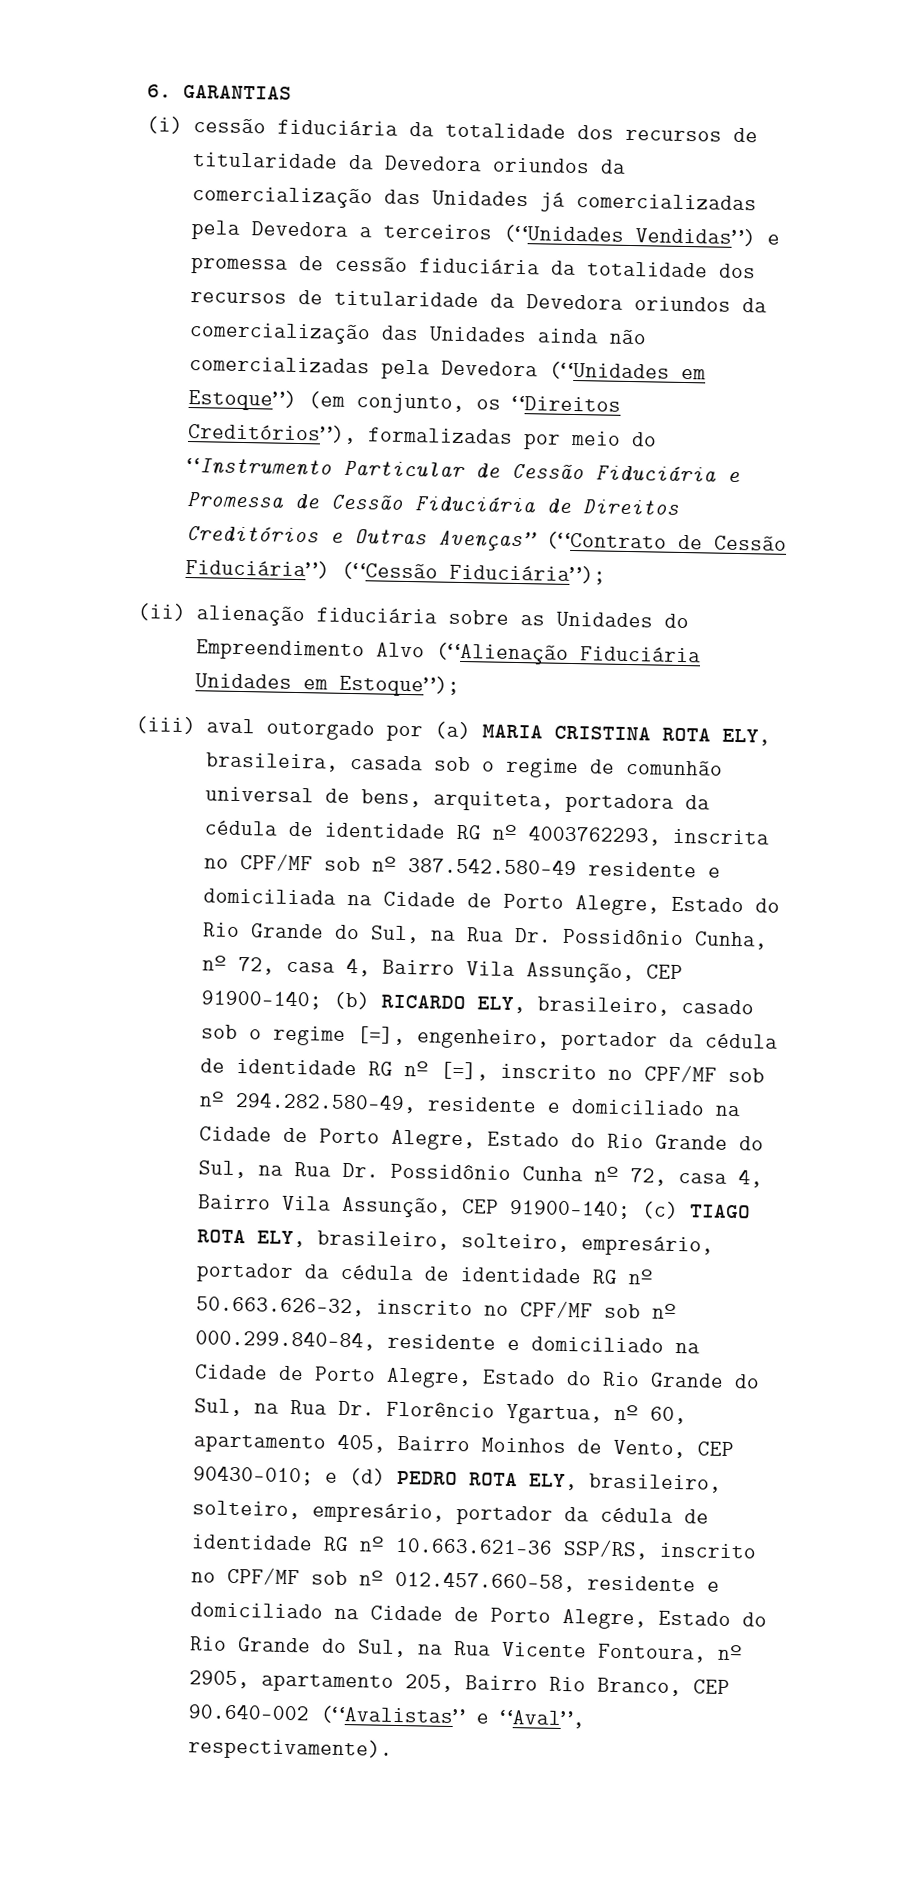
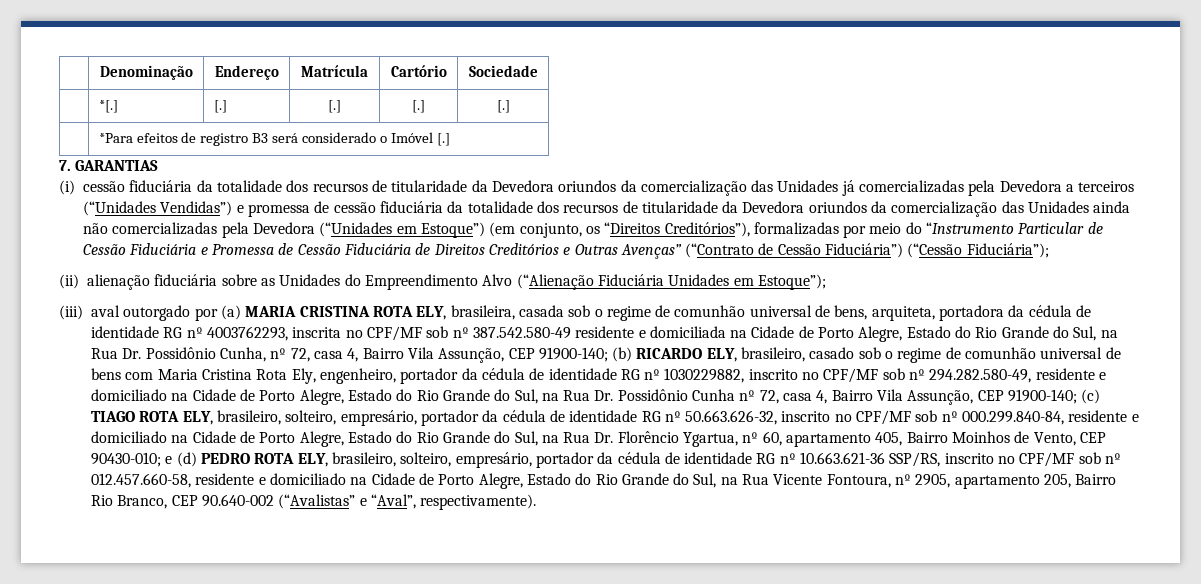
[147,84,172,98] 6. -> [99,65,193,80] [214,65,279,80] [301,65,368,77] [390,65,447,77] [468,65,538,77] [98,100,118,113] [213,100,227,113] [328,100,341,113] [412,100,425,113] [496,100,510,113] [98,132,450,146] [59,160,71,171] | Denominação | Endereço | Matrícula | Cartório | Sociedade // | *[.] | [.] | [.] | [.] | [.] // | *Para efeitos de registro B3 será considerado o Imóvel [.] // 7.
[356,1026,406,1046] [=], -> [945,347,1121,359] [91,368,316,384] de comunhão universal de bens com Maria Cristina Rota Ely,
[439,1061,489,1081] [=], -> [664,368,745,383] 1030229882,

